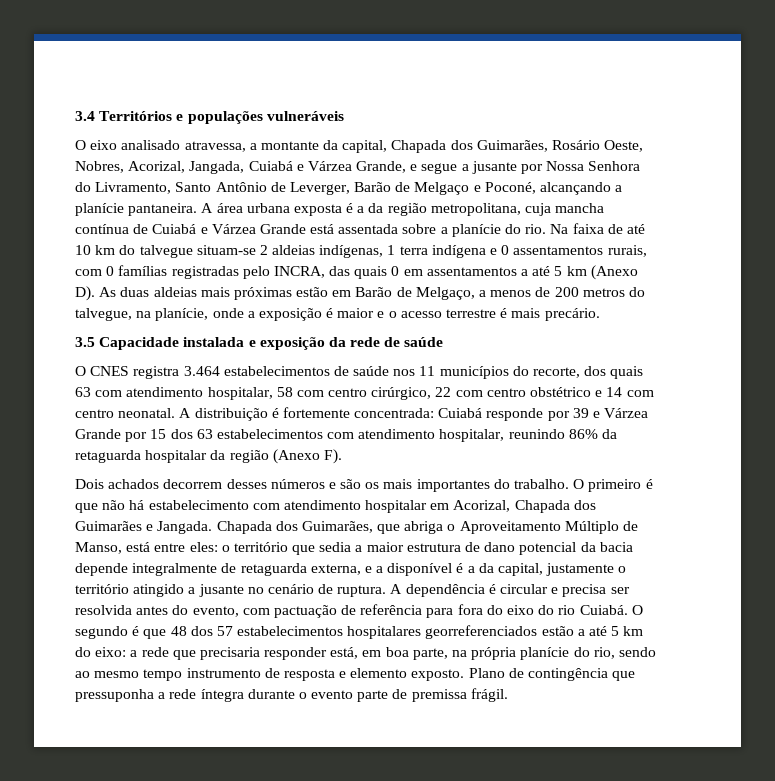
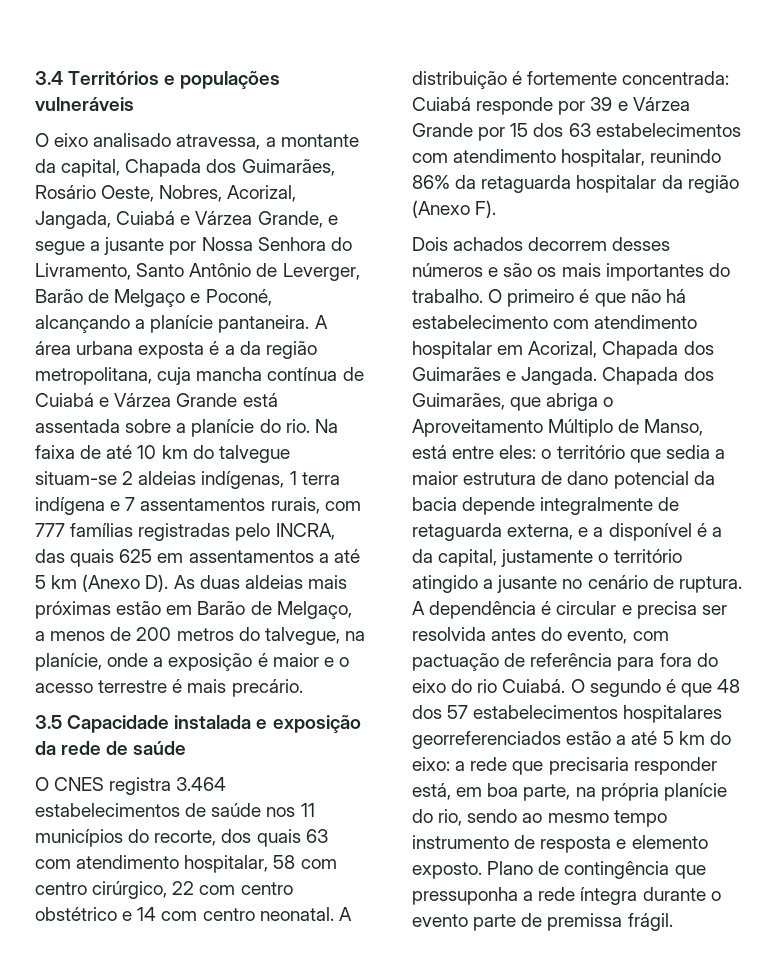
[501,245,510,255] 0 -> [125,497,136,511] 7
[106,266,115,276] 0 -> [35,523,65,537] 777
[391,266,400,276] 0 -> [119,549,153,563] 625

